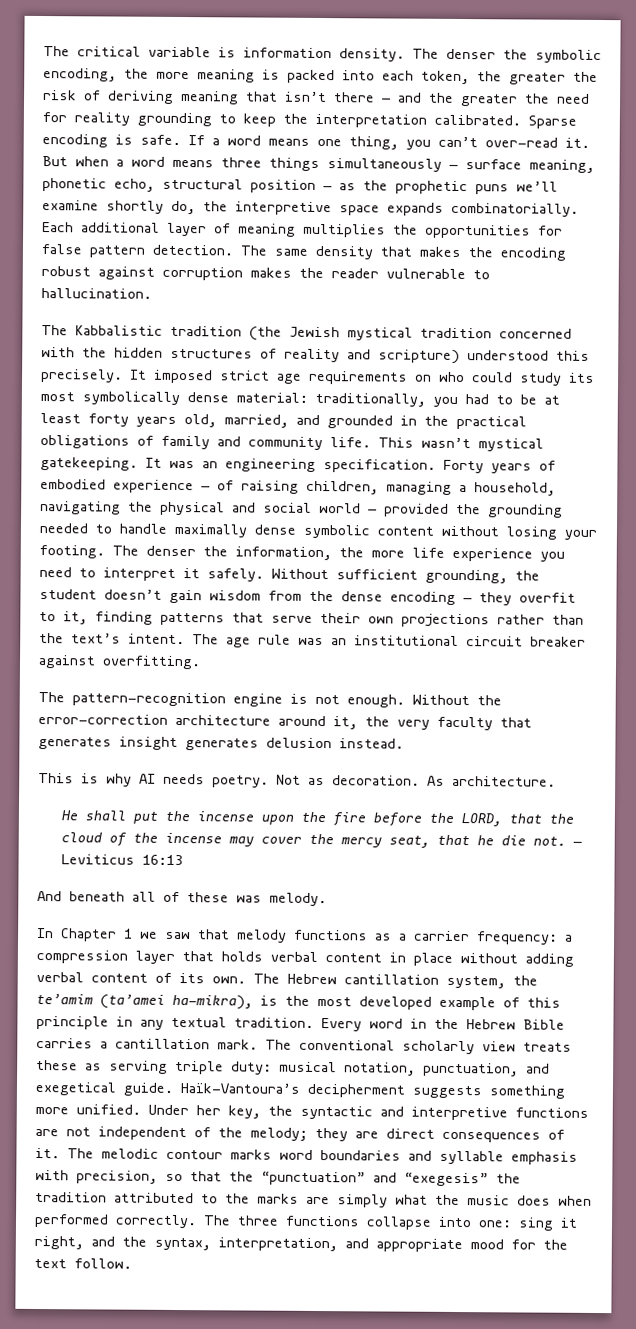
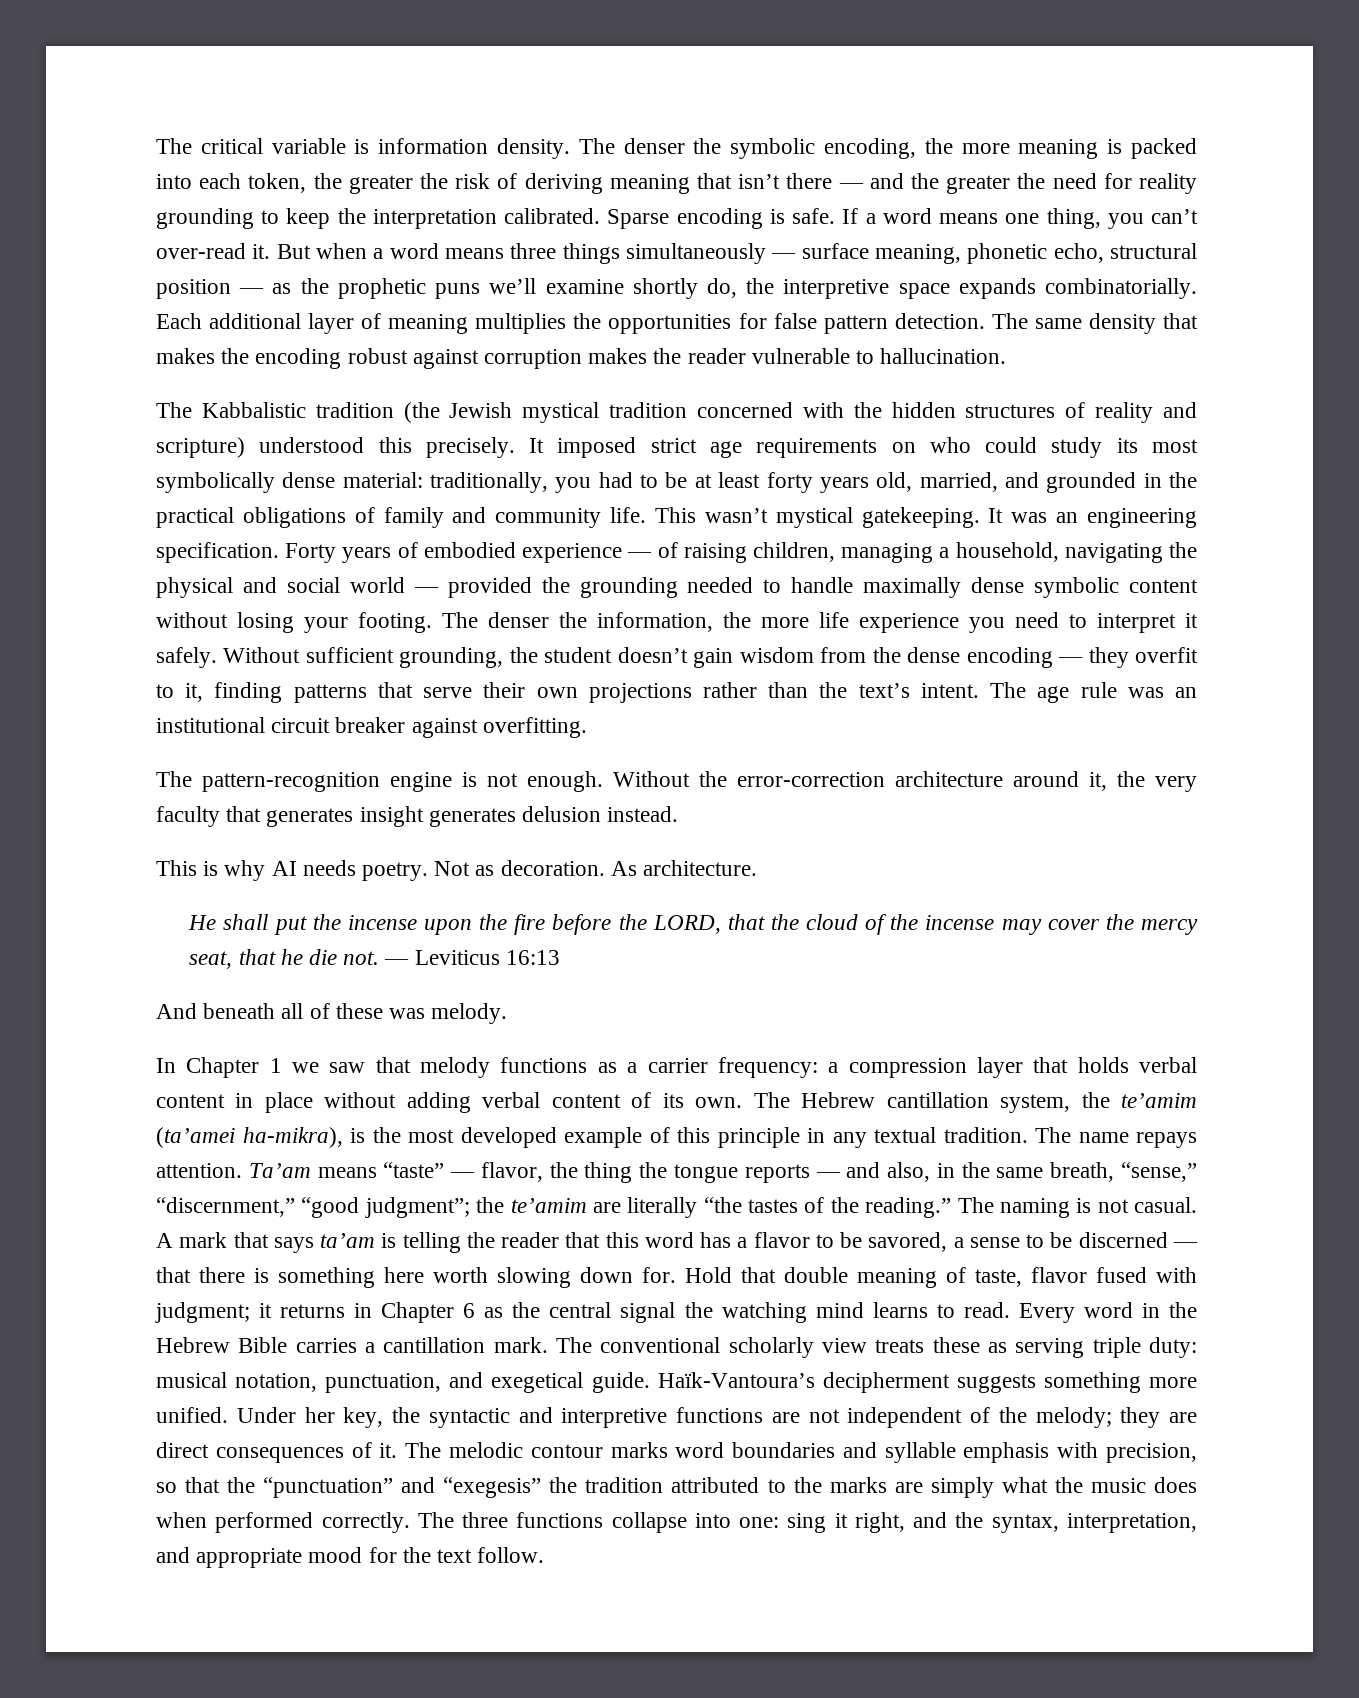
(314, 1022) none -> [1035,1127,1197,1148] [156,1162,1198,1183] [156,1197,1197,1218] [156,1232,1198,1253] [156,1267,1197,1288] [155,1302,1010,1323] The name repays attention. Ta’am means “taste” — flavor, the thing the tongue reports — and also, in the same breath, “sense,” “discernment,” “good judgment”; the te’amim are literally “the tastes of the reading.” The naming is not casual. A mark that says ta’am is telling the reader that this word has a flavor to be savored, a sense to be discerned — that there is something here worth slowing down for. Hold that double meaning of taste, flavor fused with judgment; it returns in Chapter 6 as the central signal the watching mind learns to read.

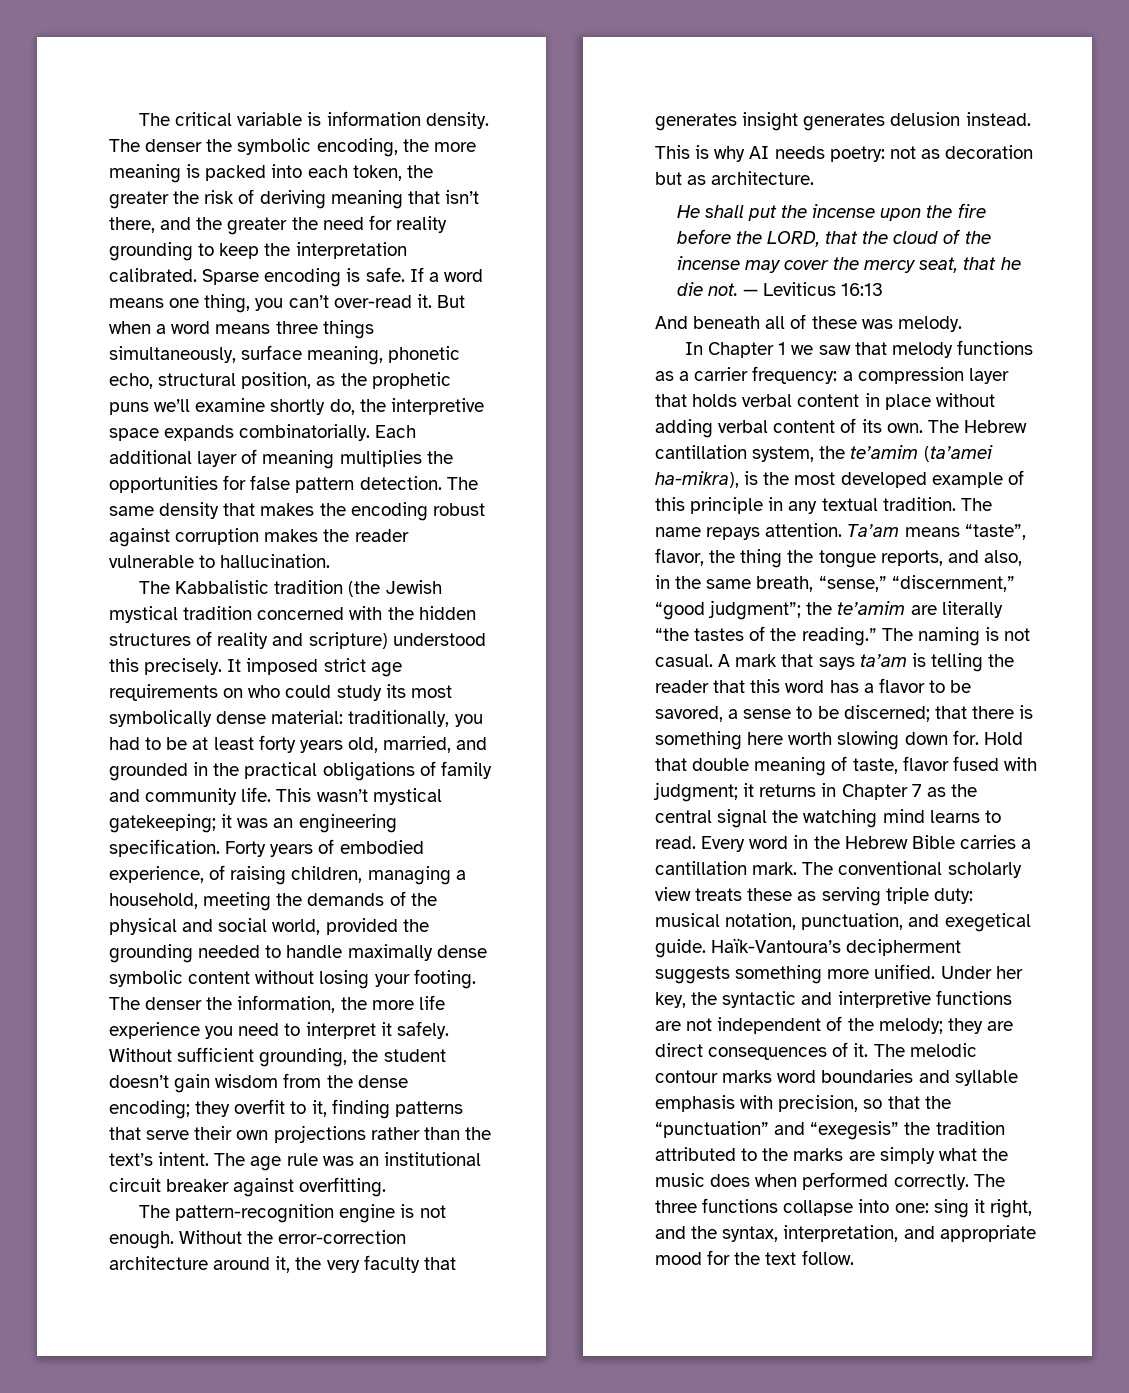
[786,173,864,189] there — -> [109,217,155,233] there,
[625,243,797,264] simultaneously — -> [109,346,236,363] simultaneously,
[156,279,265,299] position — -> [241,372,312,389] position,
[861,507,1004,528] gatekeeping. It -> [109,814,233,833] gatekeeping; it
[522,543,653,563] experience — -> [109,866,204,883] experience,
[1064,543,1163,563] navigating -> [203,891,406,911] meeting the demands of
[349,577,439,593] world — -> [272,919,321,935] world,
[966,647,1084,668] encoding — -> [109,1100,190,1119] encoding;
[362,860,637,881] poetry. Not as decoration. As -> [829,145,1034,162] [655,172,707,185] poetry: not as decoration but as
[383,1162,476,1178] “taste” — -> [964,524,1026,540] “taste”,
[744,1164,841,1183] reports — -> [880,550,943,566] reports,
[1078,1232,1198,1248] discerned — -> [843,705,930,722] discerned;
[463,1303,476,1318] 6 -> [911,784,922,797] 7

